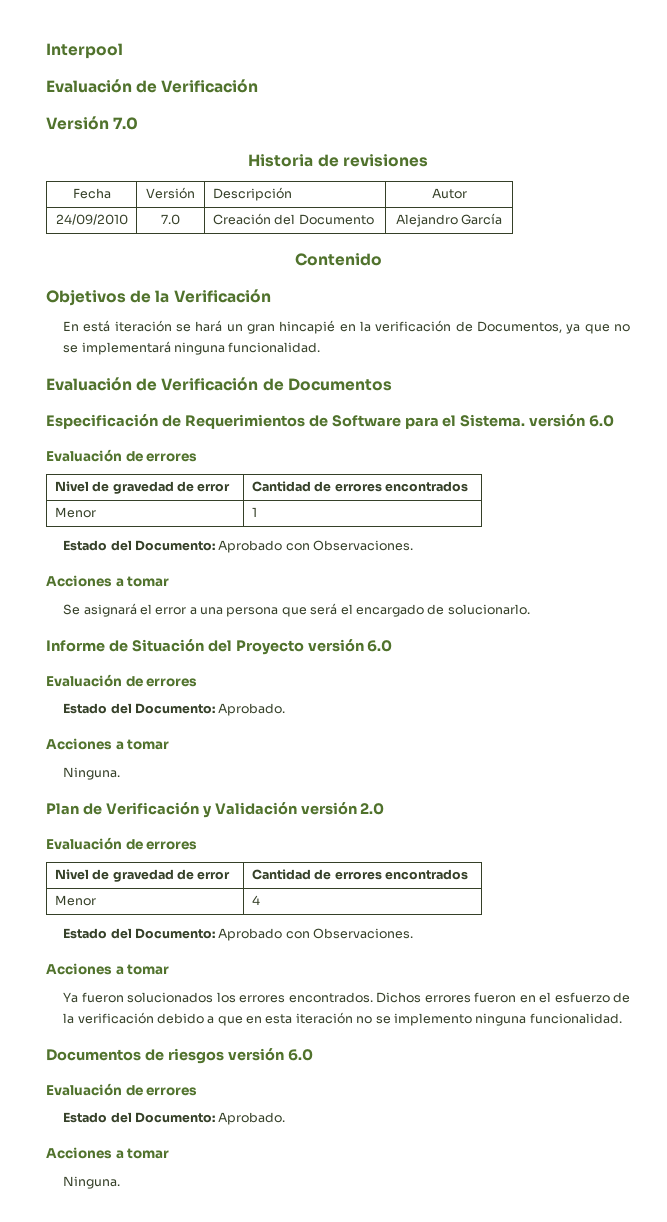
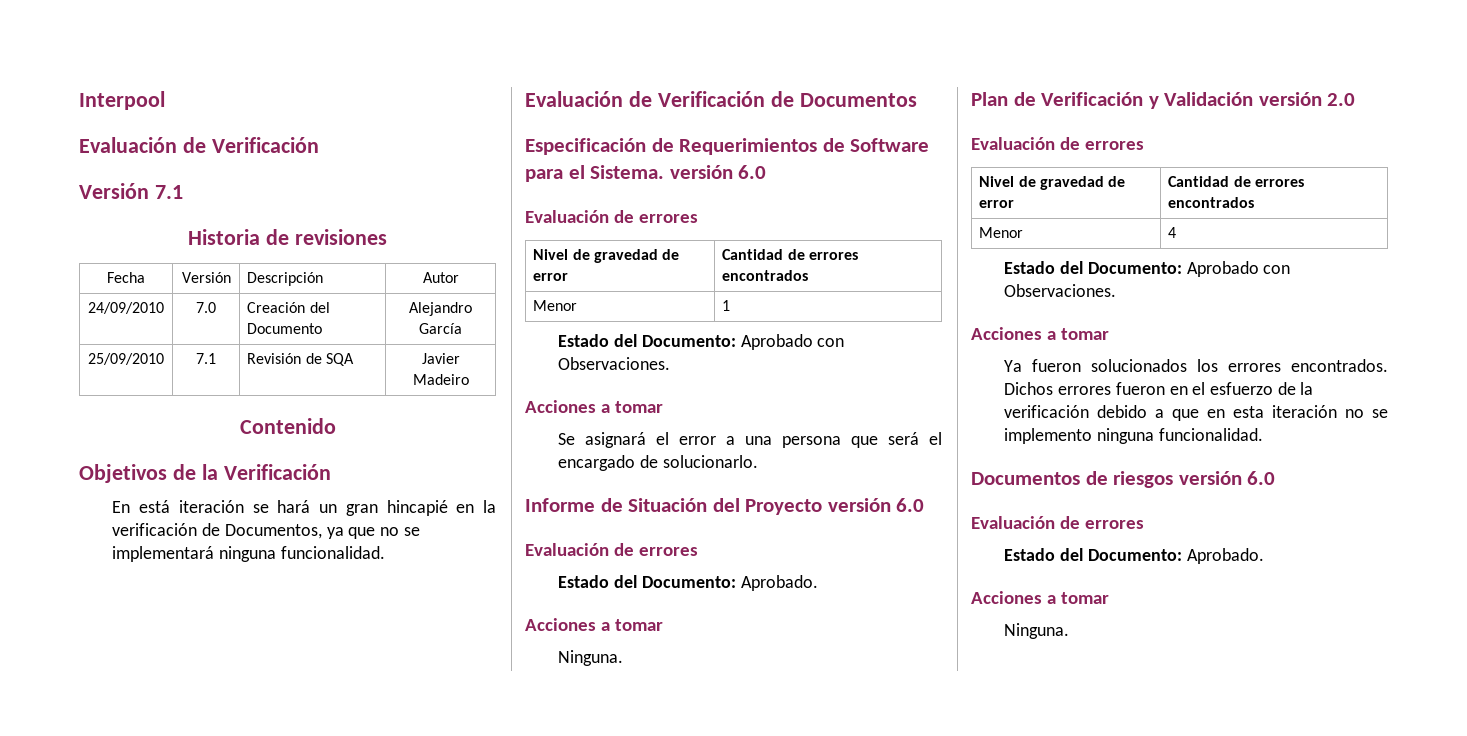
[113,117,139,130] 7.0 -> [154,185,183,199] 7.1
(503, 219) none -> [88,353,164,365] [196,353,216,364] [247,353,354,366] [421,353,460,364] [412,374,469,385] // 25/09/2010 | 7.1 | Revisión de SQA | Javier Madeiro

